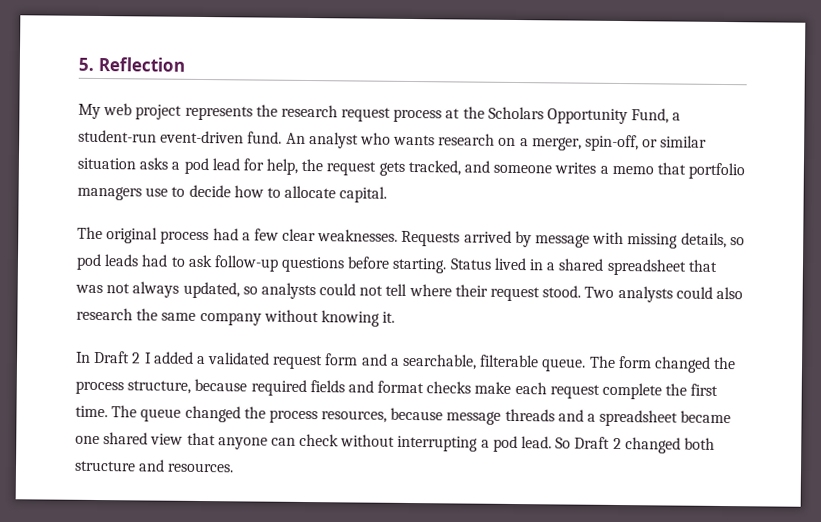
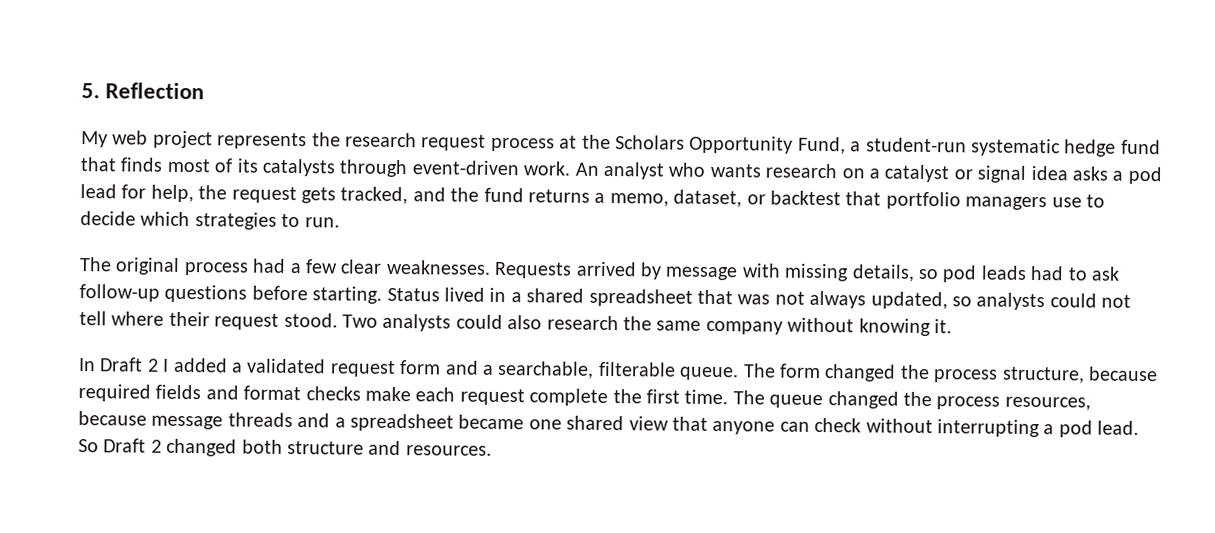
[160,130,283,144] event-driven fund. -> [970,138,1161,157] [80,157,571,178] systematic hedge fund that finds most of its catalysts through event-driven work.
[531,134,708,152] [77,157,136,170] merger, spin-off, or similar situation -> [884,164,1068,183] catalyst or signal idea
[493,162,654,175] someone writes a memo -> [450,187,841,208] the fund returns a memo, dataset, or backtest
[233,185,388,203] how to allocate capital. -> [140,211,340,230] which strategies to run.

